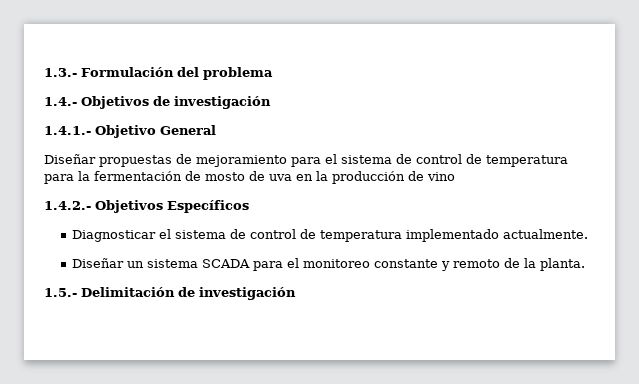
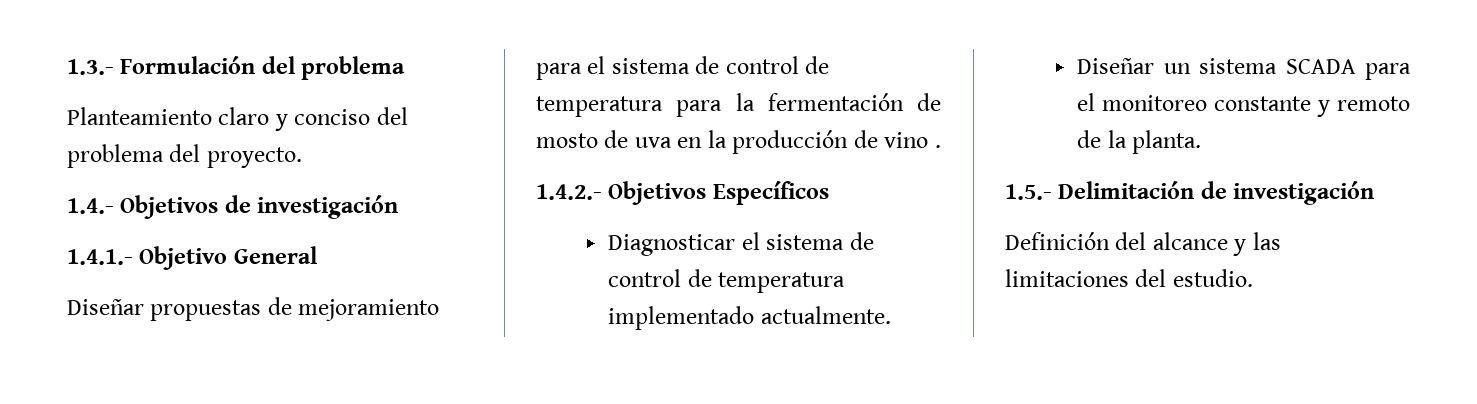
(273, 73) none -> [67,107,408,131] [67,144,302,168] // Planteamiento claro y conciso del problema del proyecto.
(455, 176) none -> [934,145,941,148] .
(296, 293) none -> [1005,232,1281,256] [1005,269,1253,287] // Definición del alcance y las limitaciones del estudio.

